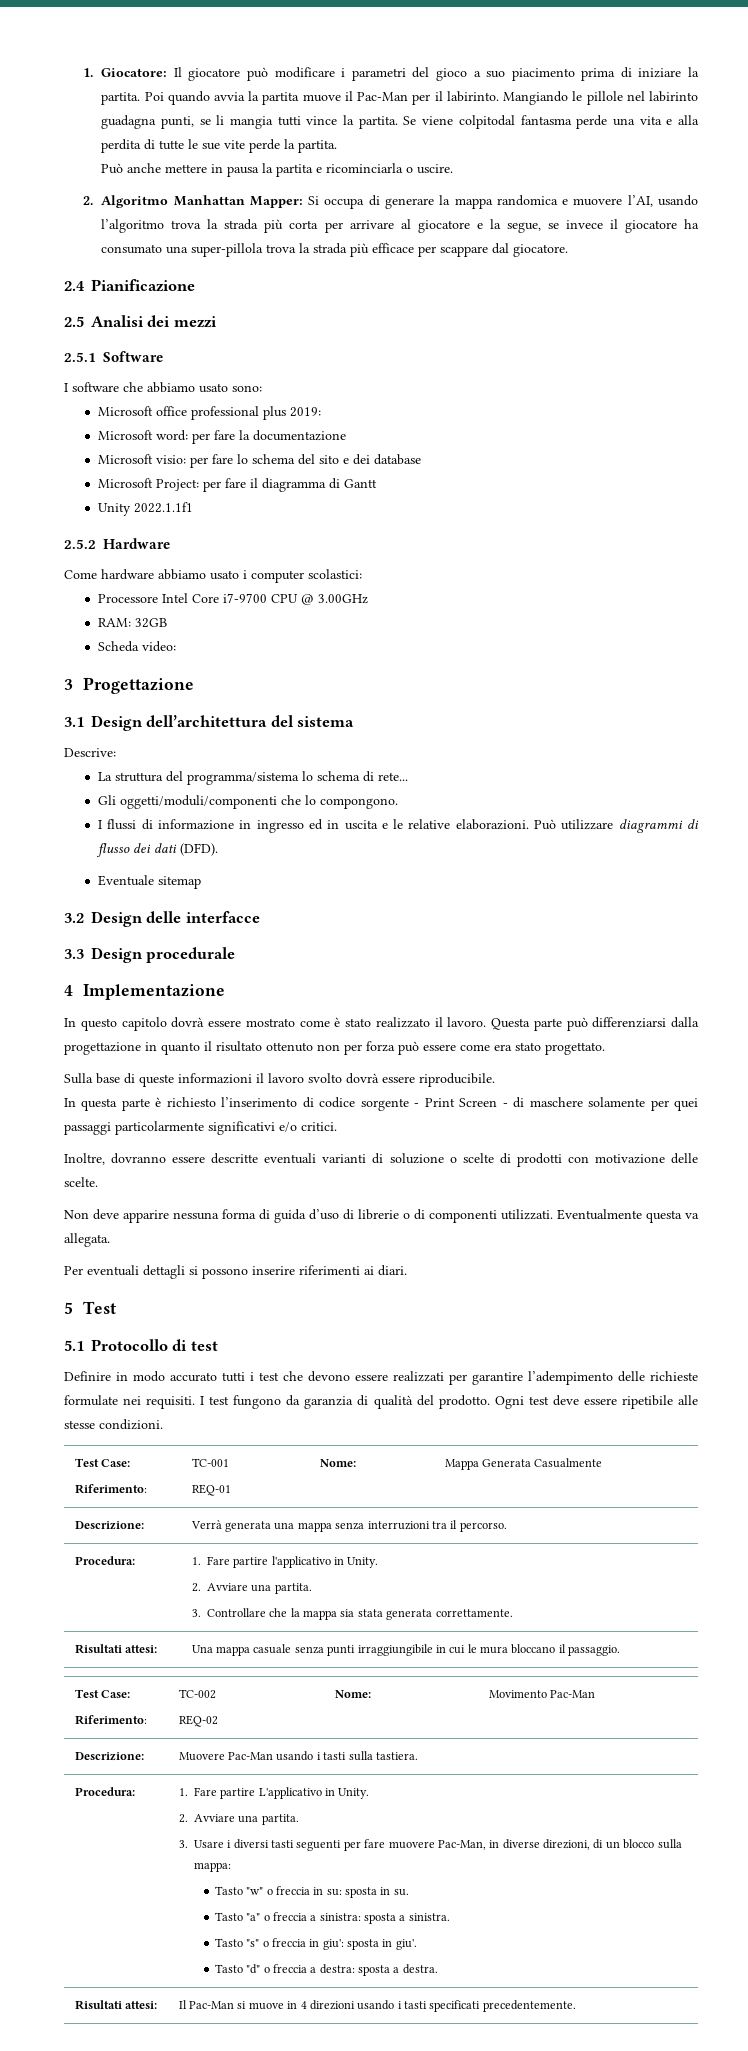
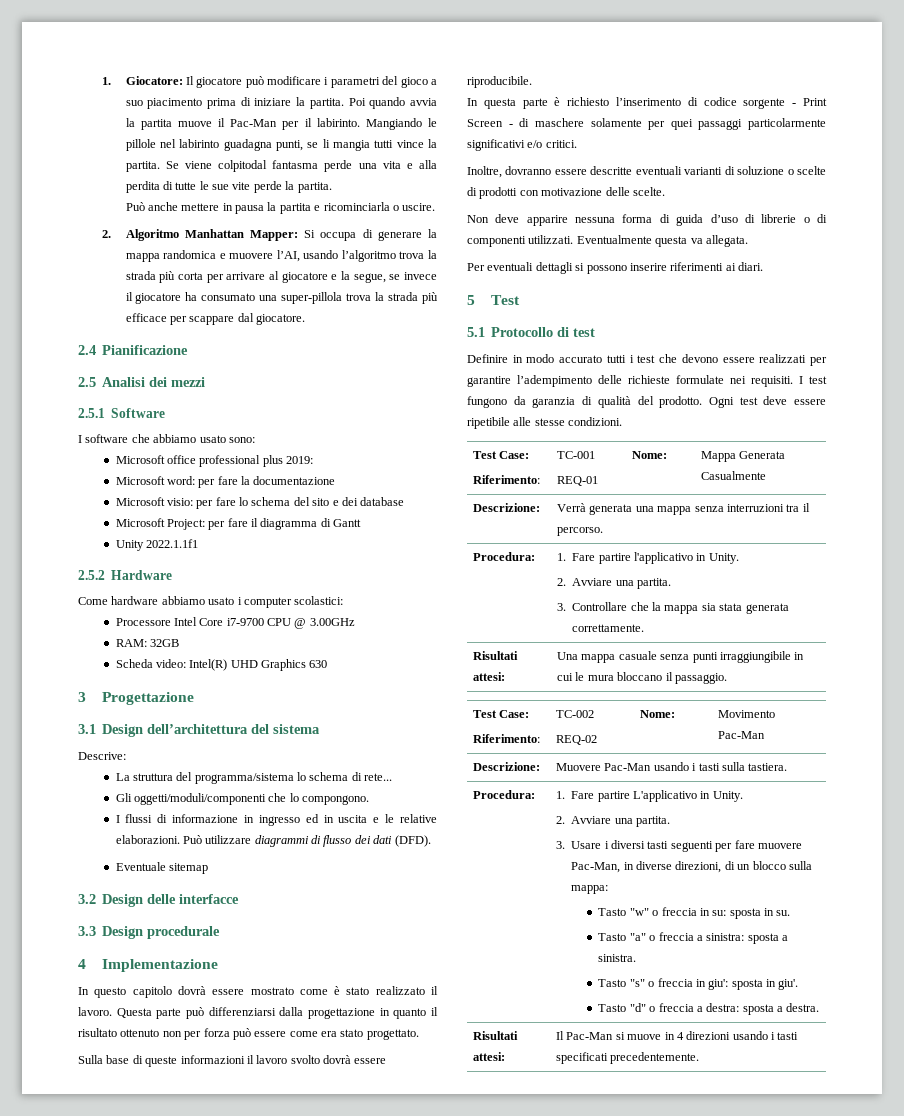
(177, 646) none -> [189,659,328,671] Intel(R) UHD Graphics 630

